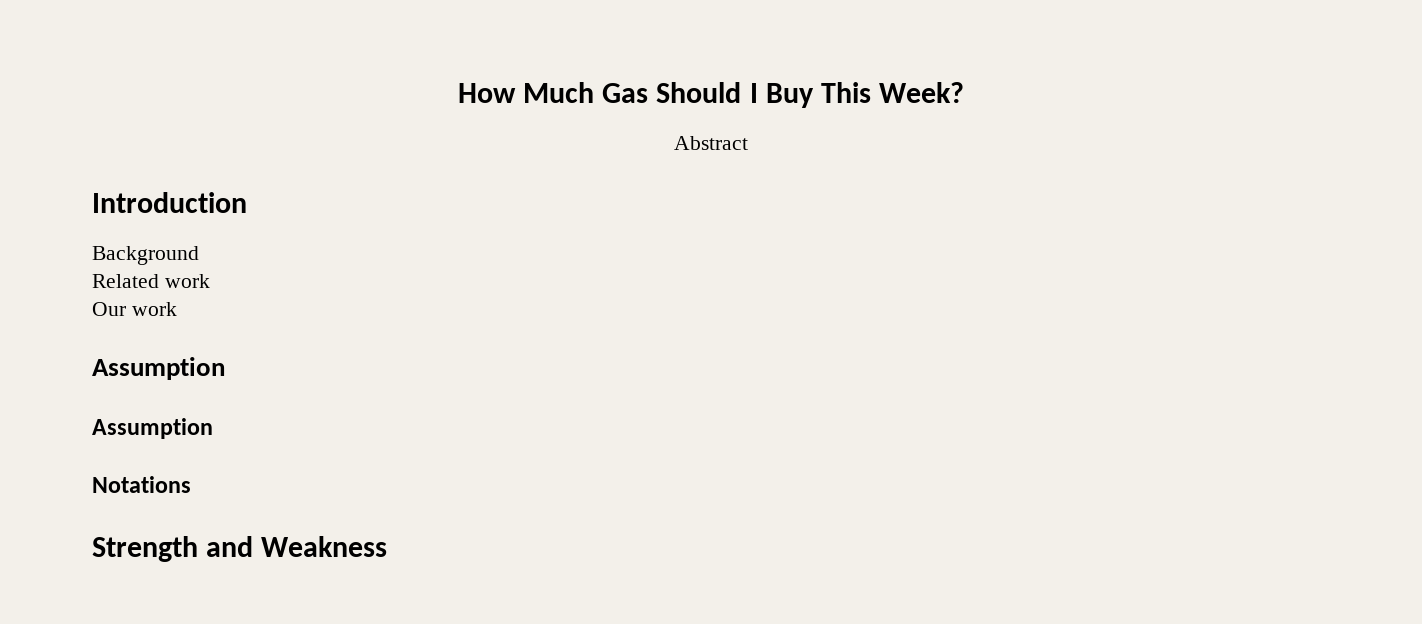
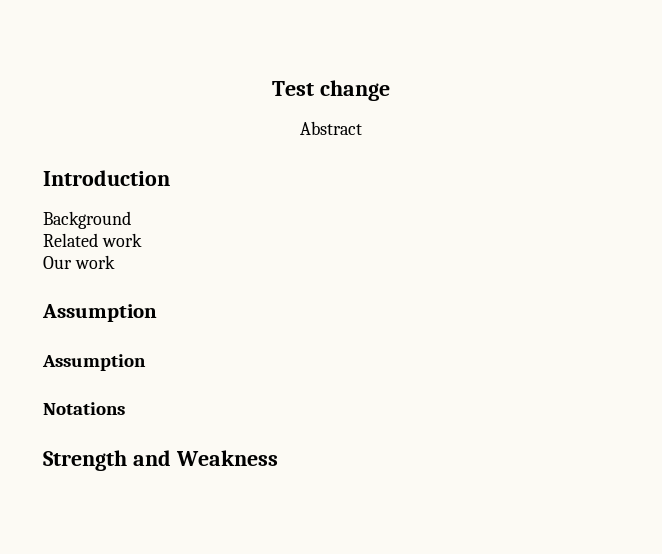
[458,82,964,108] How Much Gas Should I Buy This Week? -> [272,80,390,101] Test change

